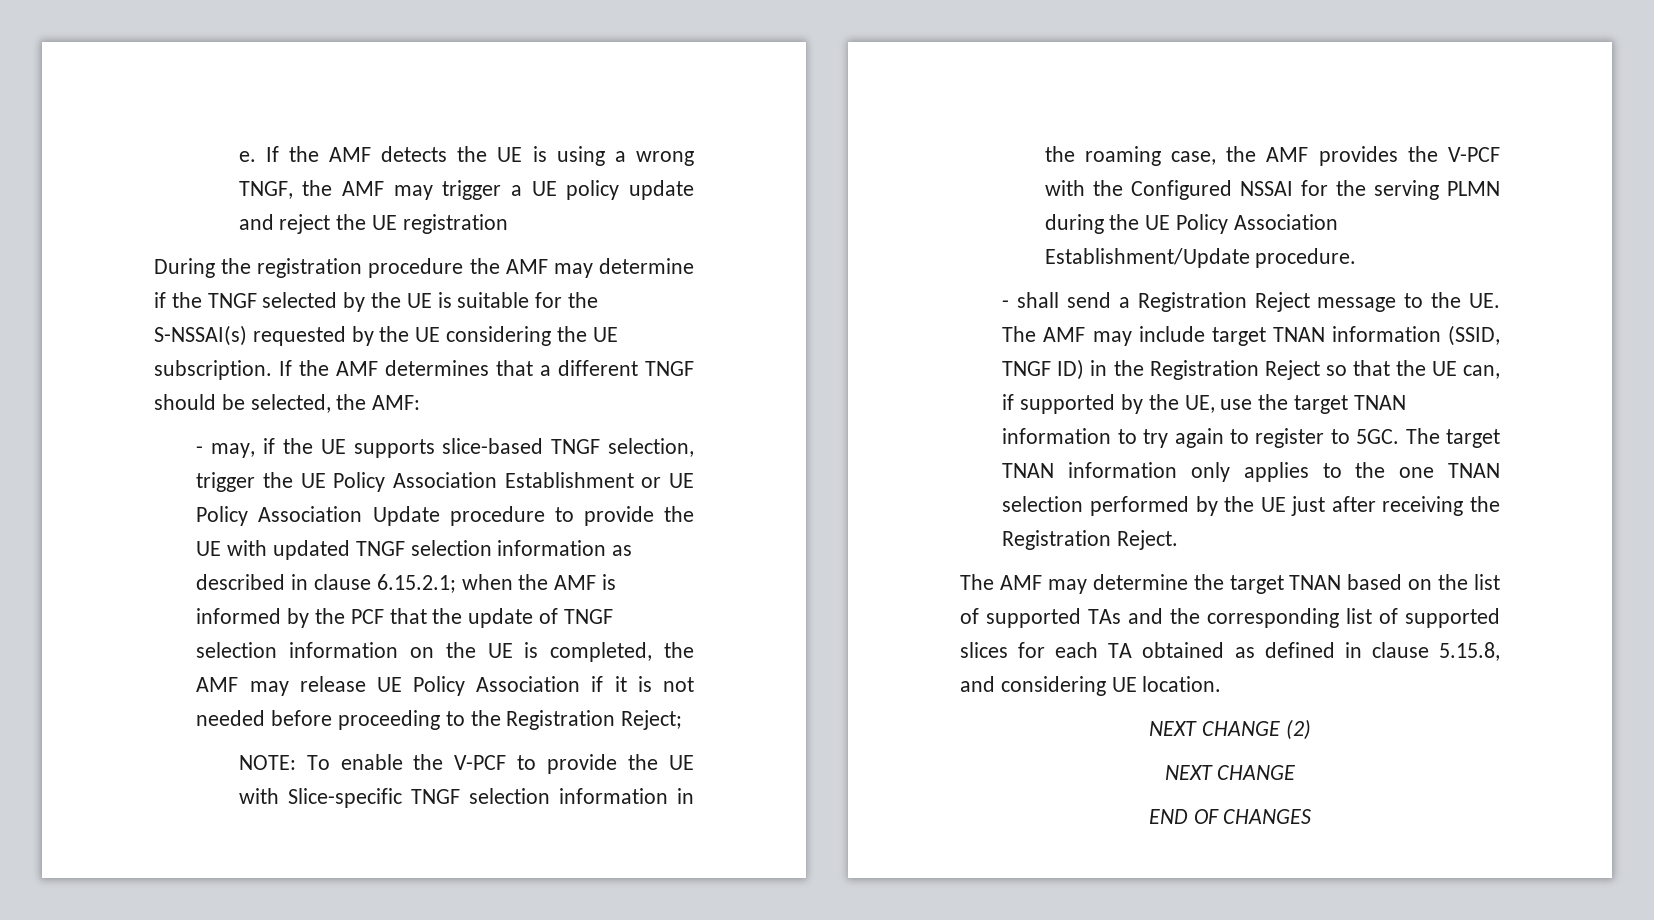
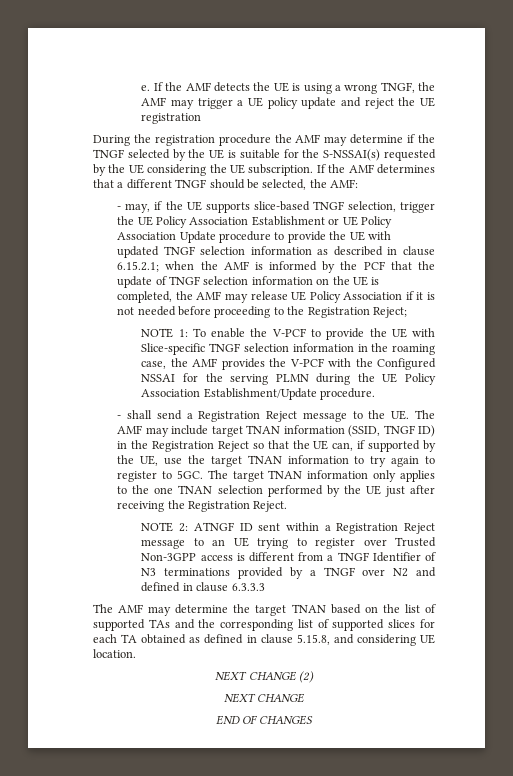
[238,755,296,770] NOTE: -> [141,328,188,338] NOTE 1:
(1179, 540) none -> [141,522,435,534] [141,537,436,549] [141,552,436,562] [141,567,436,579] [141,582,265,592] // NOTE 2: ATNGF ID sent within a Registration Reject message to an UE trying to register over Trusted Non-3GPP access is different from a TNGF Identifier of N3 terminations provided by a TNGF over N2 and defined in clause 6.3.3.3

